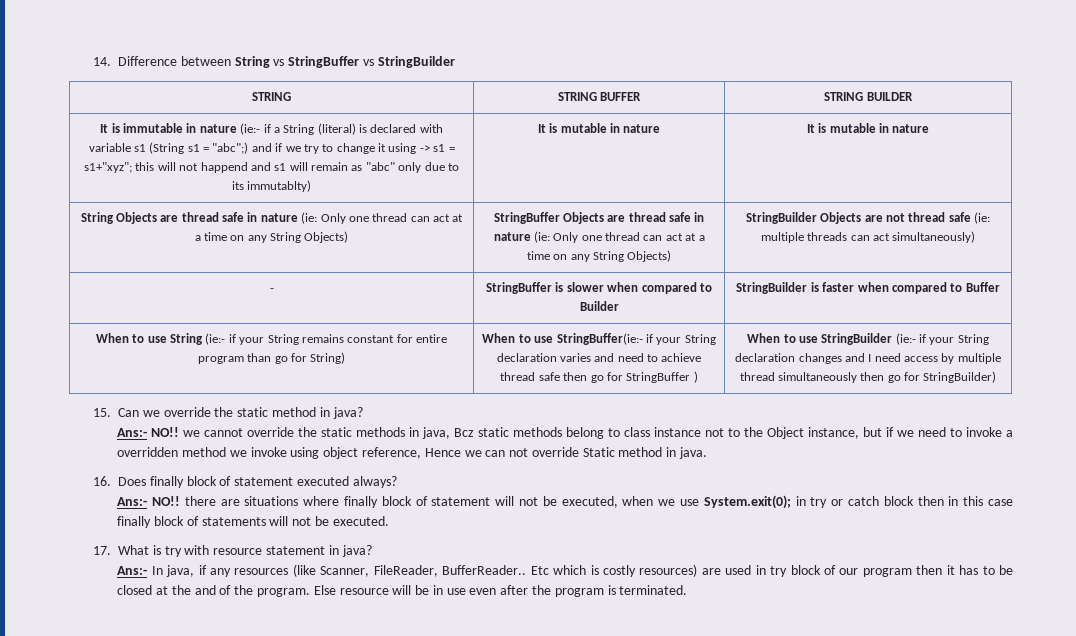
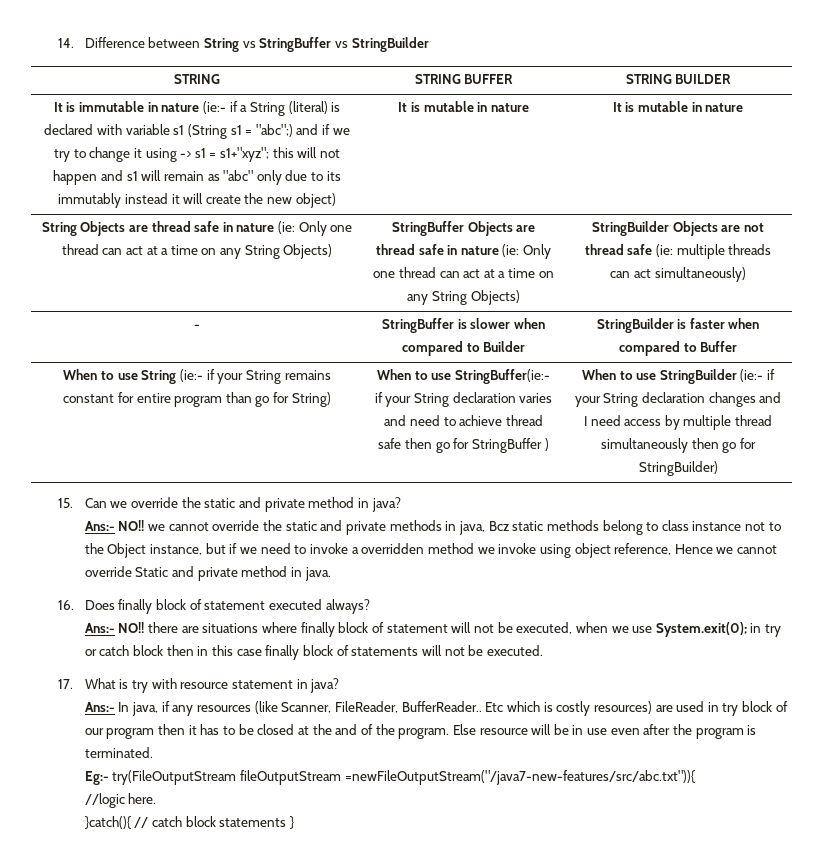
[200,162,248,173] happend -> [53,170,98,185] happen
[247,180,312,192] immutablty) -> [58,193,336,208] immutably instead it will create the new object)
(269, 412) none -> [239,497,305,512] and private
(353, 432) none -> [320,520,386,535] and private
[485,447,615,457] can not override Static -> [737,545,778,554] [84,566,238,581] cannot override Static and private
(688, 590) none -> [84,770,695,785] [84,793,157,808] [84,816,295,829] // Eg:- try(FileOutputStream fileOutputStream =newFileOutputStream("/java7-new-features/src/abc.txt")){ // //logic here. // }catch(){ // catch block statements }

